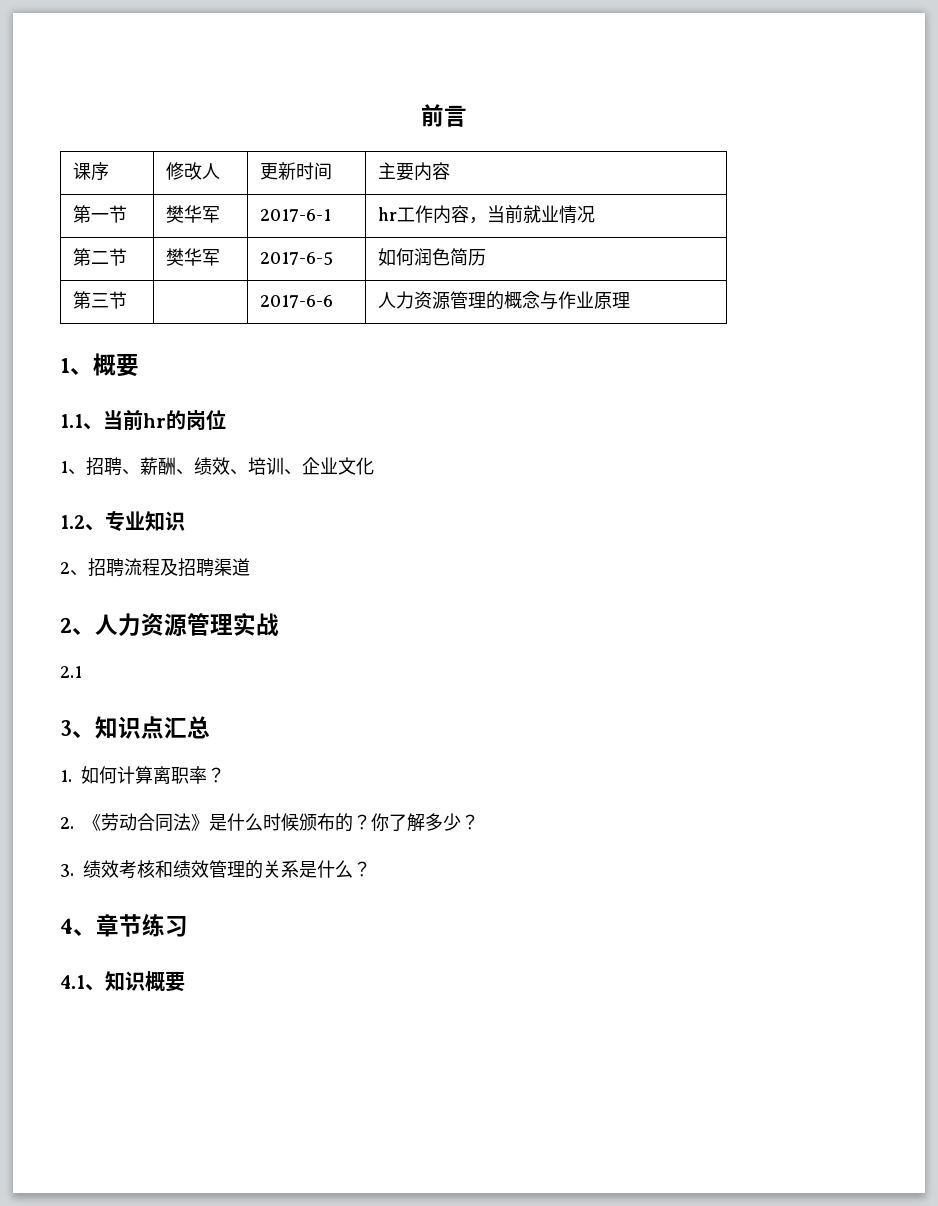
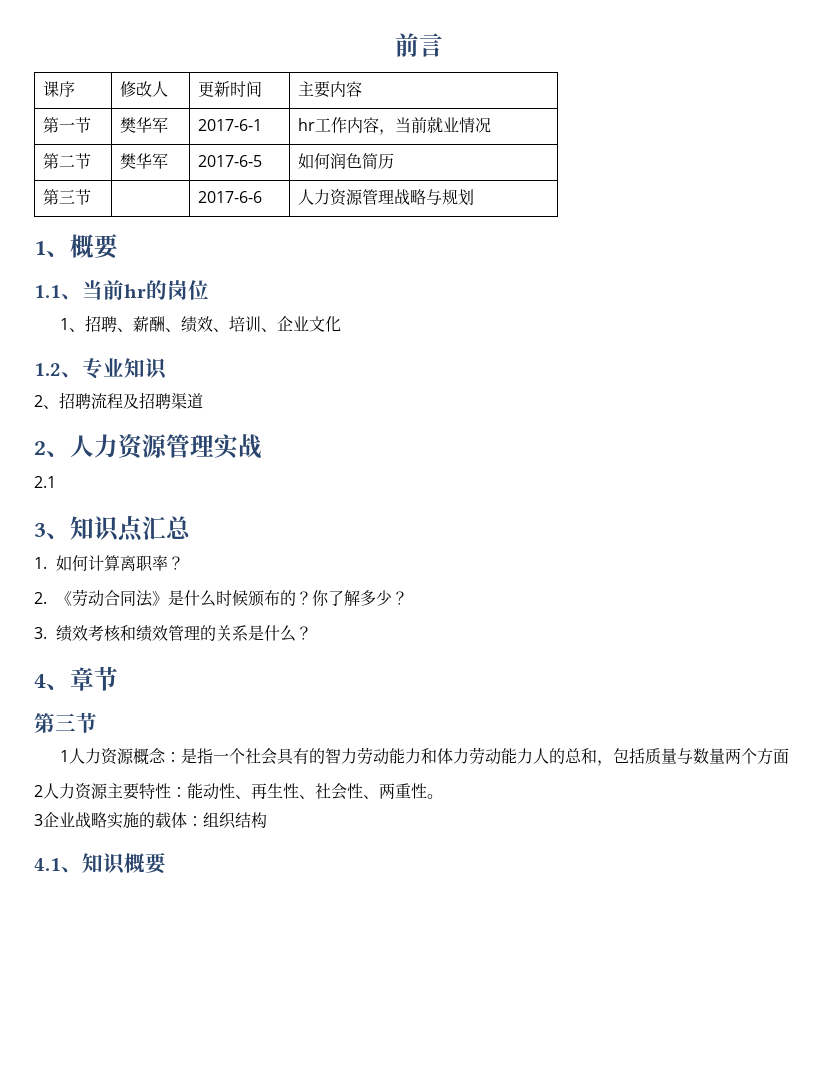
[486,291,631,310] 的概念与作业原理 -> [393,189,474,206] 战略与规划
[142,914,188,937] 练习 -> [34,712,97,733] [59,747,789,766] [34,783,443,800] [34,812,267,829] // 第三节 // 1人力资源概念：是指一个社会具有的智力劳动能力和体力劳动能力人的总和，包括质量与数量两个方面 // 2人力资源主要特性：能动性、再生性、社会性、两重性。 // 3企业战略实施的载体：组织结构

